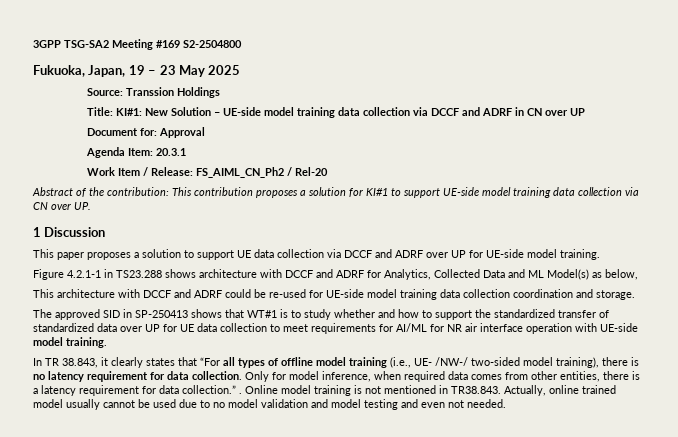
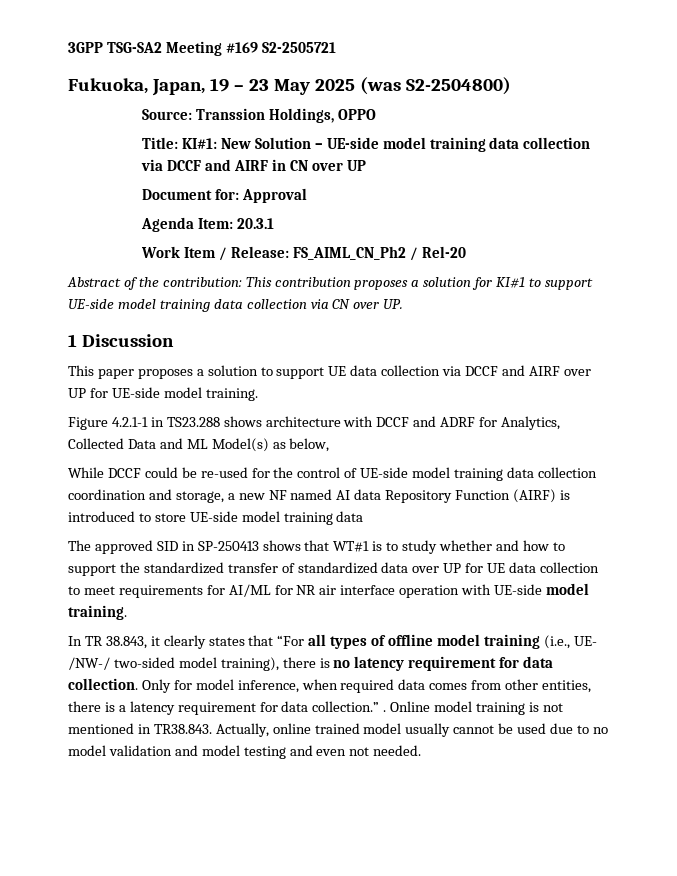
[183,40,242,48] S2-2504800 -> [261,42,336,53] S2-2505721
(241, 70) none -> [359,77,511,95] (was S2-2504800)
[176,87,220,98] Holdings -> [268,108,376,123] Holdings, OPPO
[481,108,512,116] ADRF -> [233,160,268,171] AIRF
[395,250,423,258] ADRF -> [528,366,560,376] AIRF
[33,289,222,298] This architecture with DCCF and ADRF -> [68,467,141,478] While DCCF
(323, 294) none -> [273,467,358,478] the control of
[596,290,635,300] storage. -> [175,489,570,503] [68,511,364,525] storage, a new NF named AI data Repository Function (AIRF) is introduced to store UE-side model training data

